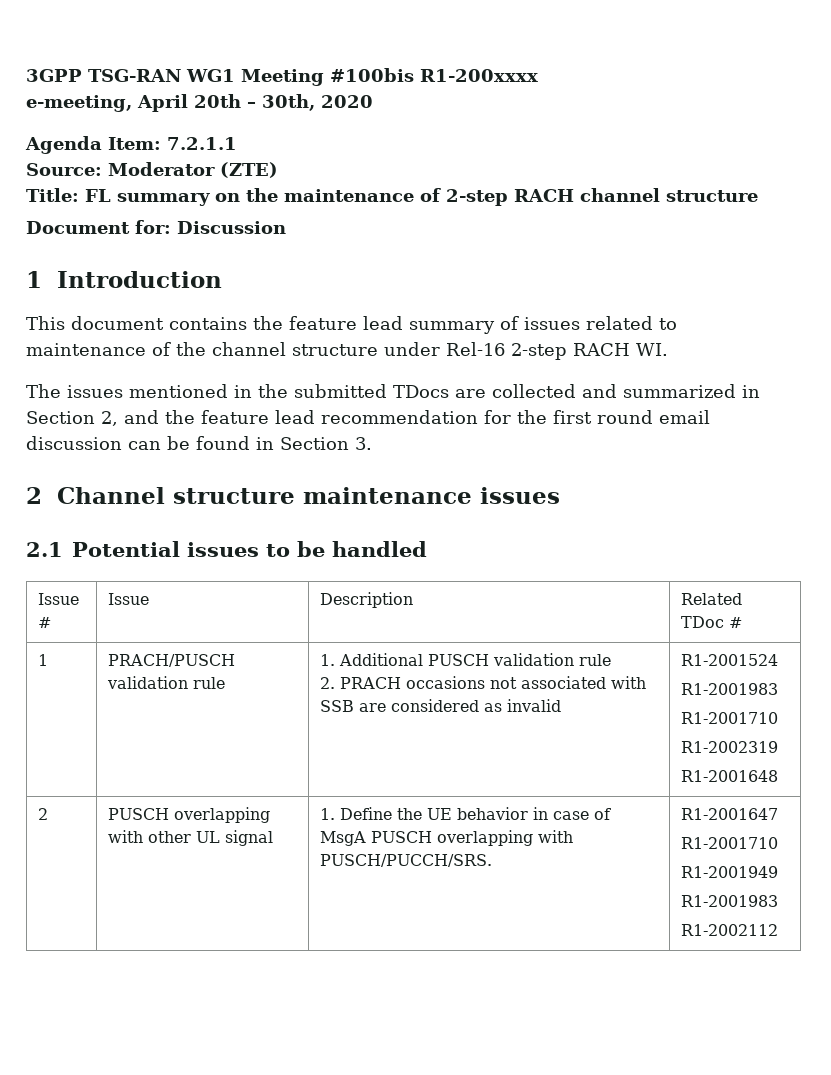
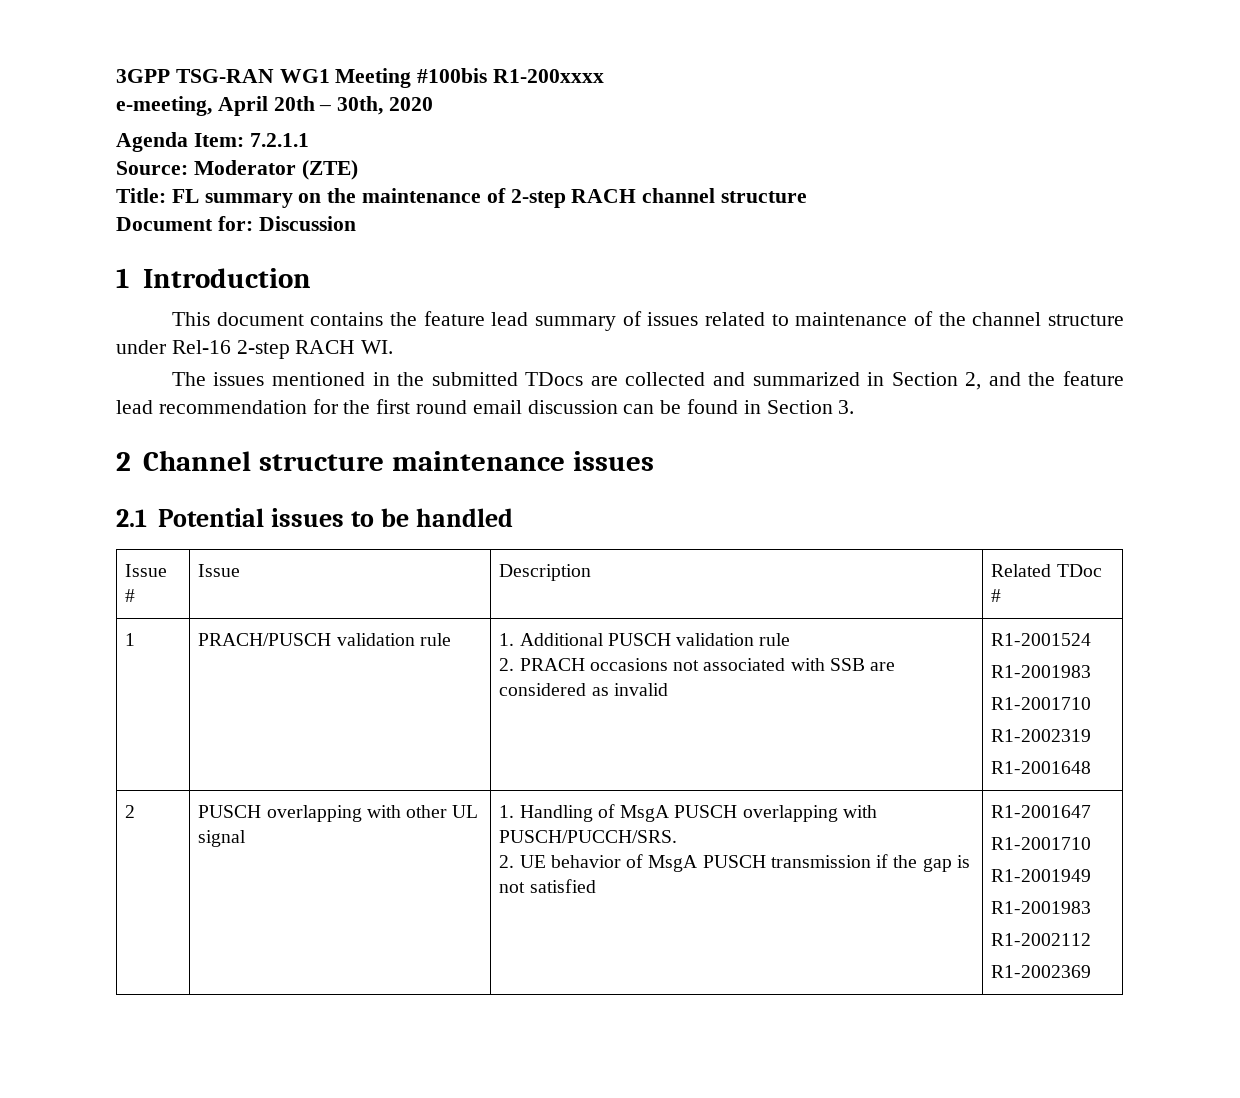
[339,807,589,820] Define the UE behavior in case -> [519,805,593,822] Handling
(492, 860) none -> [499,854,970,872] [499,879,596,893] // 2. UE behavior of MsgA PUSCH transmission if the gap is not satisfied
(778, 930) none -> [991,965,1092,978] // R1-2002369

